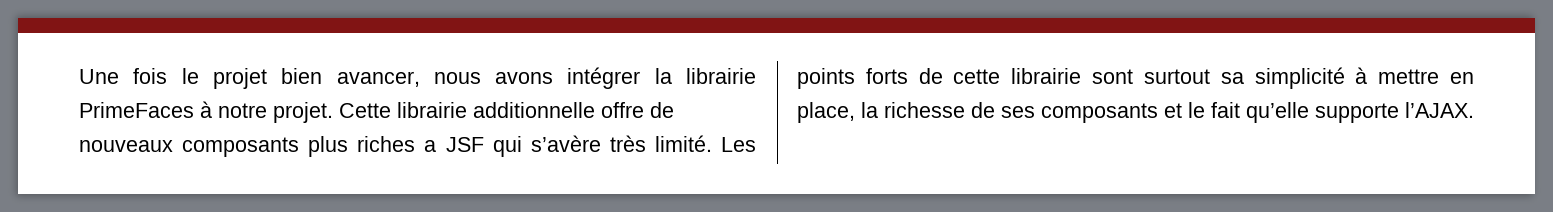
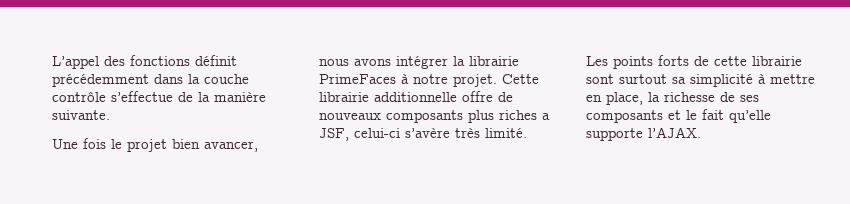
(79, 76) none -> [52,55,237,69] [52,74,249,87] [52,91,266,102] [52,110,110,120] L’appel des fonctions définit précédemment dans la couche contrôle s’effectue de la manière suivante. //
[445,136,522,157] JSF qui -> [319,128,400,141] JSF, celui-ci

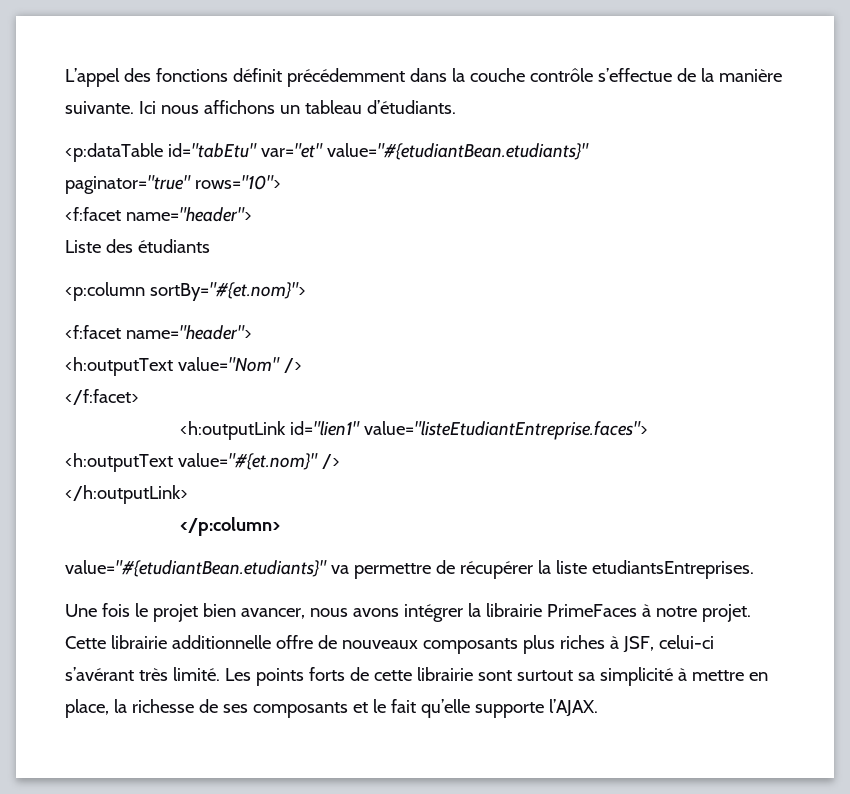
(110, 115) none -> [138,100,456,114] [65,143,589,162] [65,175,280,194] [65,207,251,222] [65,239,210,253] [65,282,305,301] [65,325,251,340] [65,357,301,376] [65,389,138,405] [180,421,648,440] [65,453,339,472] [65,485,187,504] [180,517,281,536] [65,560,754,579] Ici nous affichons un tableau d’étudiants. // <p:dataTable id="tabEtu" var="et" value="#{etudiantBean.etudiants}" // paginator="true" rows="10"> // <f:facet name="header"> // Liste des étudiants // <p:column sortBy="#{et.nom}"> // <f:facet name="header"> // <h:outputText value="Nom" /> // </f:facet> // <h:outputLink id="lien1" value="listeEtudiantEntreprise.faces"> // <h:outputText value="#{et.nom}" /> // </h:outputLink> // </p:column> // value="#{etudiantBean.etudiants}" va permettre de récupérer la liste etudiantsEntreprises.
[542,113,550,120] a -> [609,636,619,649] à
[405,128,450,138] s’avère -> [65,667,134,681] s’avérant

